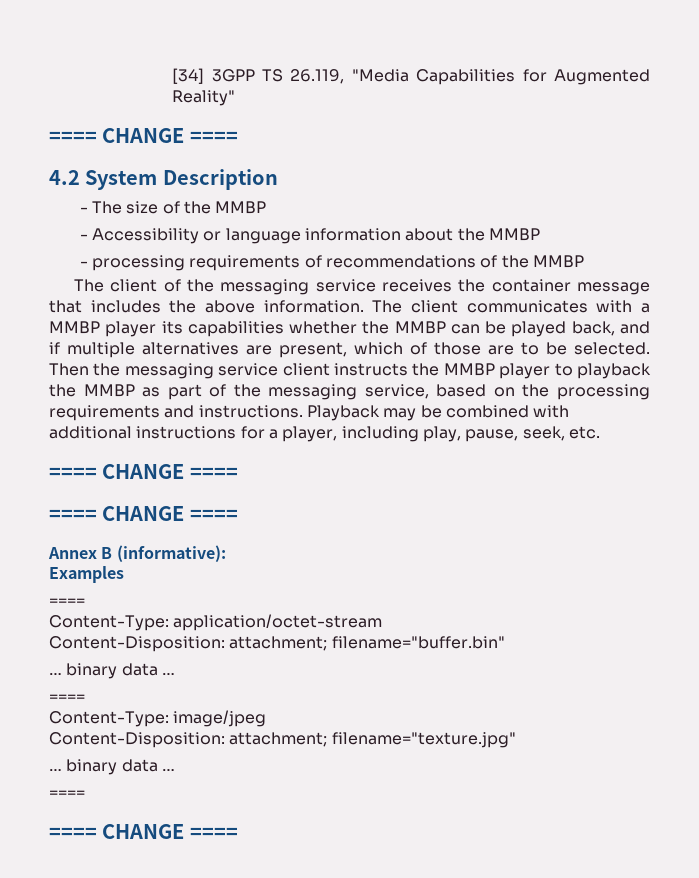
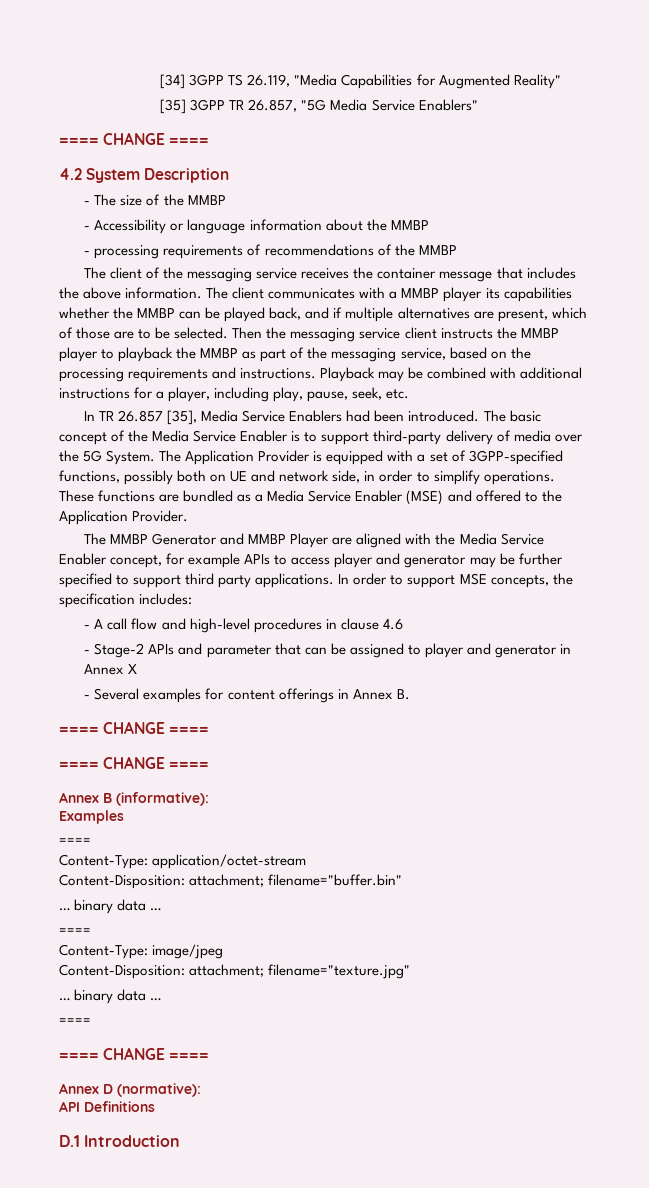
(236, 98) none -> [160,99,478,114] // [35] 3GPP TR 26.857, "5G Media Service Enablers"
(600, 432) none -> [83,410,541,425] [59,430,583,445] [59,450,563,465] [59,470,555,485] [59,490,562,505] [59,510,189,525] [83,533,544,548] [59,553,563,568] [59,573,573,588] [59,593,193,608] [84,618,403,633] [84,643,571,658] [84,664,138,675] [84,688,410,703] // In TR 26.857 [35], Media Service Enablers had been introduced. The basic concept of the Media Service Enabler is to support third-party delivery of media over the 5G System. The Application Provider is equipped with a set of 3GPP-specified functions, possibly both on UE and network side, in order to simplify operations. These functions are bundled as a Media Service Enabler (MSE) and offered to the Application Provider. // The MMBP Generator and MMBP Player are aligned with the Media Service Enabler concept, for example APIs to access player and generator may be further specified to support third party applications. In order to support MSE concepts, the specification includes: // - A call flow and high-level procedures in clause 4.6 // - Stage-2 APIs and parameter that can be assigned to player and generator in Annex X // - Several examples for content offerings in Annex B.
(238, 833) none -> [59,1083,201,1097] [59,1101,155,1112] [59,1135,181,1147] // Annex D (normative): // API Definitions // D.1 Introduction

